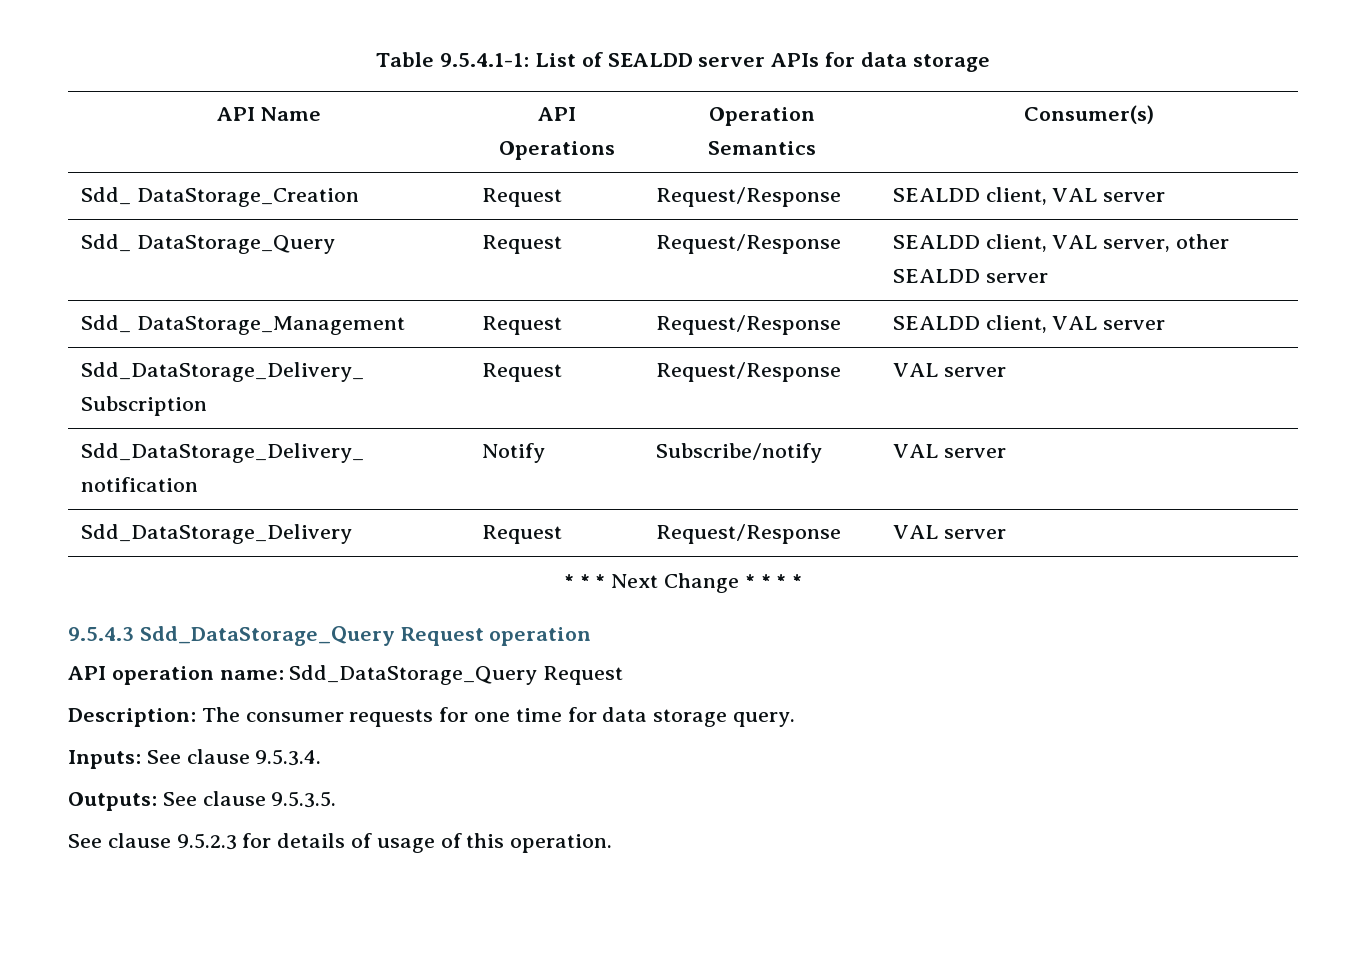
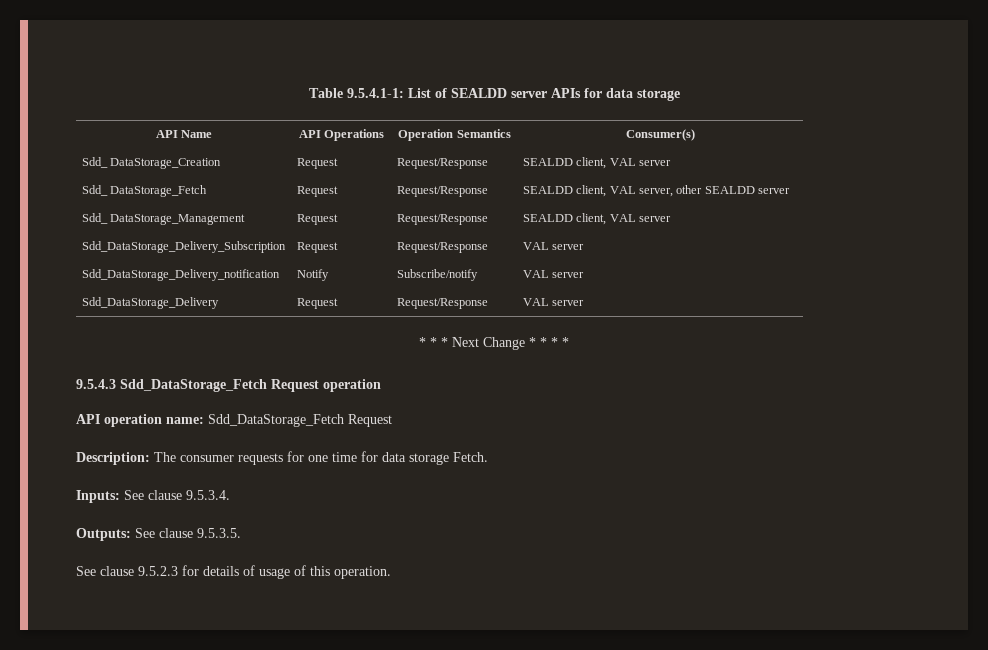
[136,235,335,254] DataStorage_Query -> [110,185,208,197] DataStorage_Fetch
[139,626,395,646] Sdd_DataStorage_Query -> [120,379,267,392] Sdd_DataStorage_Fetch
[289,665,538,685] Sdd_DataStorage_Query -> [208,414,344,427] Sdd_DataStorage_Fetch
[733,712,796,727] query. -> [453,452,488,462] Fetch.

